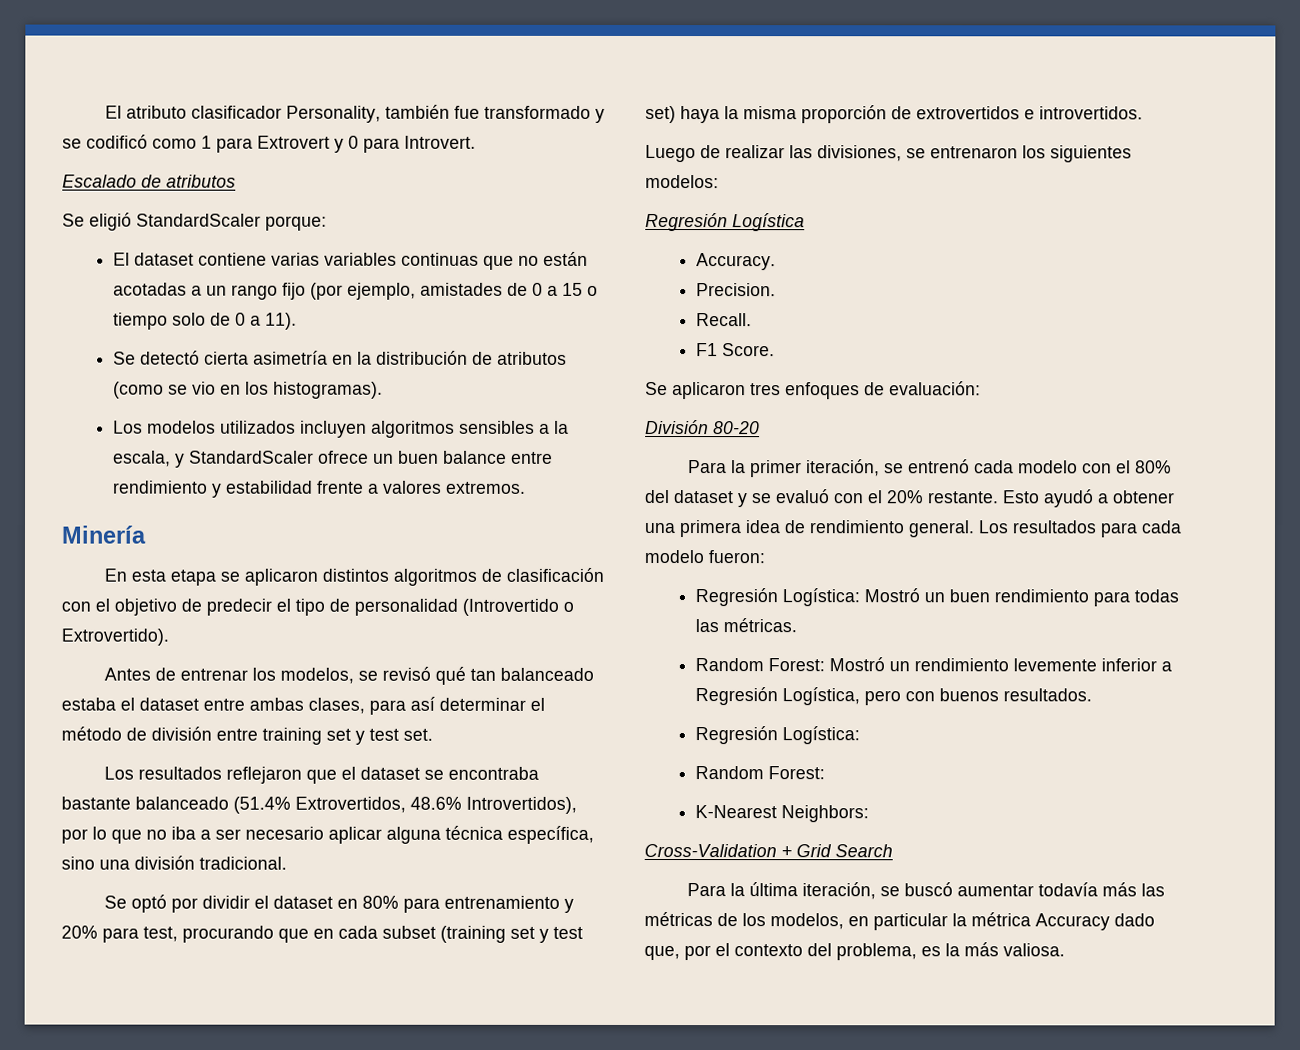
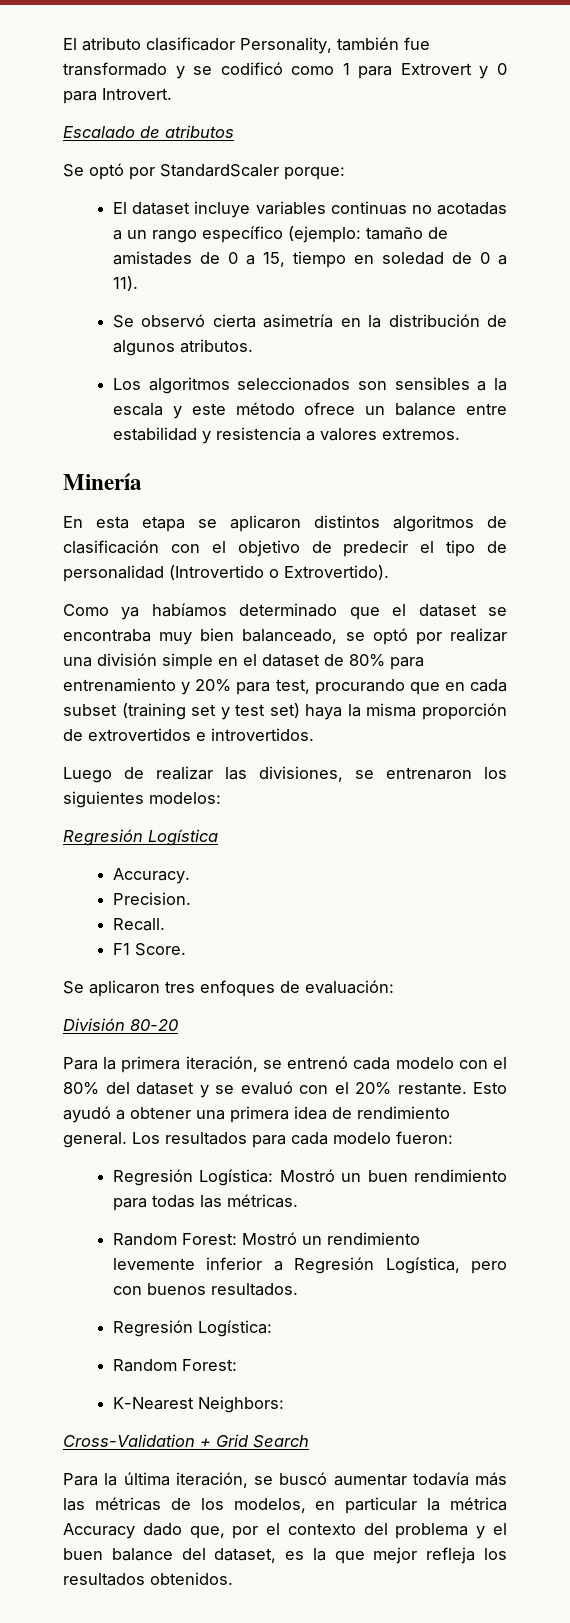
[89,212,132,231] eligió -> [89,163,155,180] optó por
[198,251,589,270] [113,282,599,300] [113,312,207,330] contiene varias variables continuas que no están acotadas a un rango fijo (por ejemplo, amistades de 0 a 15 o tiempo solo -> [194,201,507,218] [113,226,449,243] [113,251,445,268] incluye variables continuas no acotadas a un rango específico (ejemplo: tamaño de amistades de 0 a 15, tiempo en soledad
[140,350,201,365] detectó -> [141,314,206,327] observó
[497,351,568,365] [113,381,384,399] [113,420,570,438] [113,450,315,468] atributos (como se vio en los histogramas). // Los modelos utilizados incluyen algoritmos sensibles a la escala, y StandardScaler -> [113,339,254,356] [113,377,508,394] [113,402,295,419] algunos atributos. // Los algoritmos seleccionados son sensibles a la escala y este método
[398,450,440,464] buen -> (386, 410) none
[113,480,365,498] rendimiento y estabilidad frente -> [113,427,302,444] estabilidad y resistencia
[103,666,594,685] [61,696,545,715] [61,726,433,745] [103,766,302,784] Antes de entrenar los modelos, se revisó qué tan balanceado estaba el dataset entre ambas clases, para así determinar el método de división entre training set y test set. // Los resultados reflejaron -> [63,603,338,620] Como ya habíamos determinado
[61,796,577,814] [61,825,594,844] [61,855,287,870] [103,894,358,913] bastante balanceado (51.4% Extrovertidos, 48.6% Introvertidos), por lo que no iba a ser necesario aplicar alguna técnica específica, sino una división tradicional. // Se optó por dividir el dataset en -> [159,628,508,645] [63,653,344,670] muy bien balanceado, se optó por realizar una división simple en el dataset de
[749,460,802,478] primer -> [121,1056,181,1073] primera
[836,942,1065,961] problema, es la más valiosa. -> [395,1523,507,1539] [63,1547,507,1564] [63,1572,233,1586] problema y el buen balance del dataset, es la que mejor refleja los resultados obtenidos.

